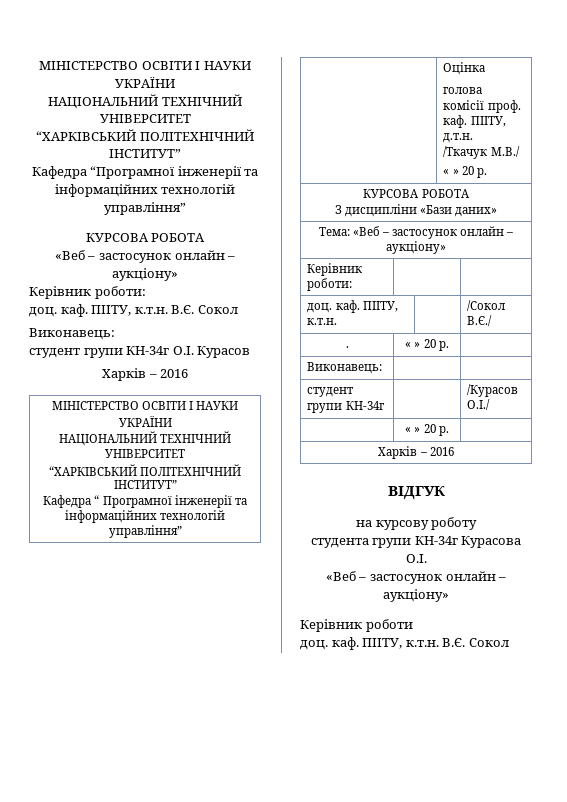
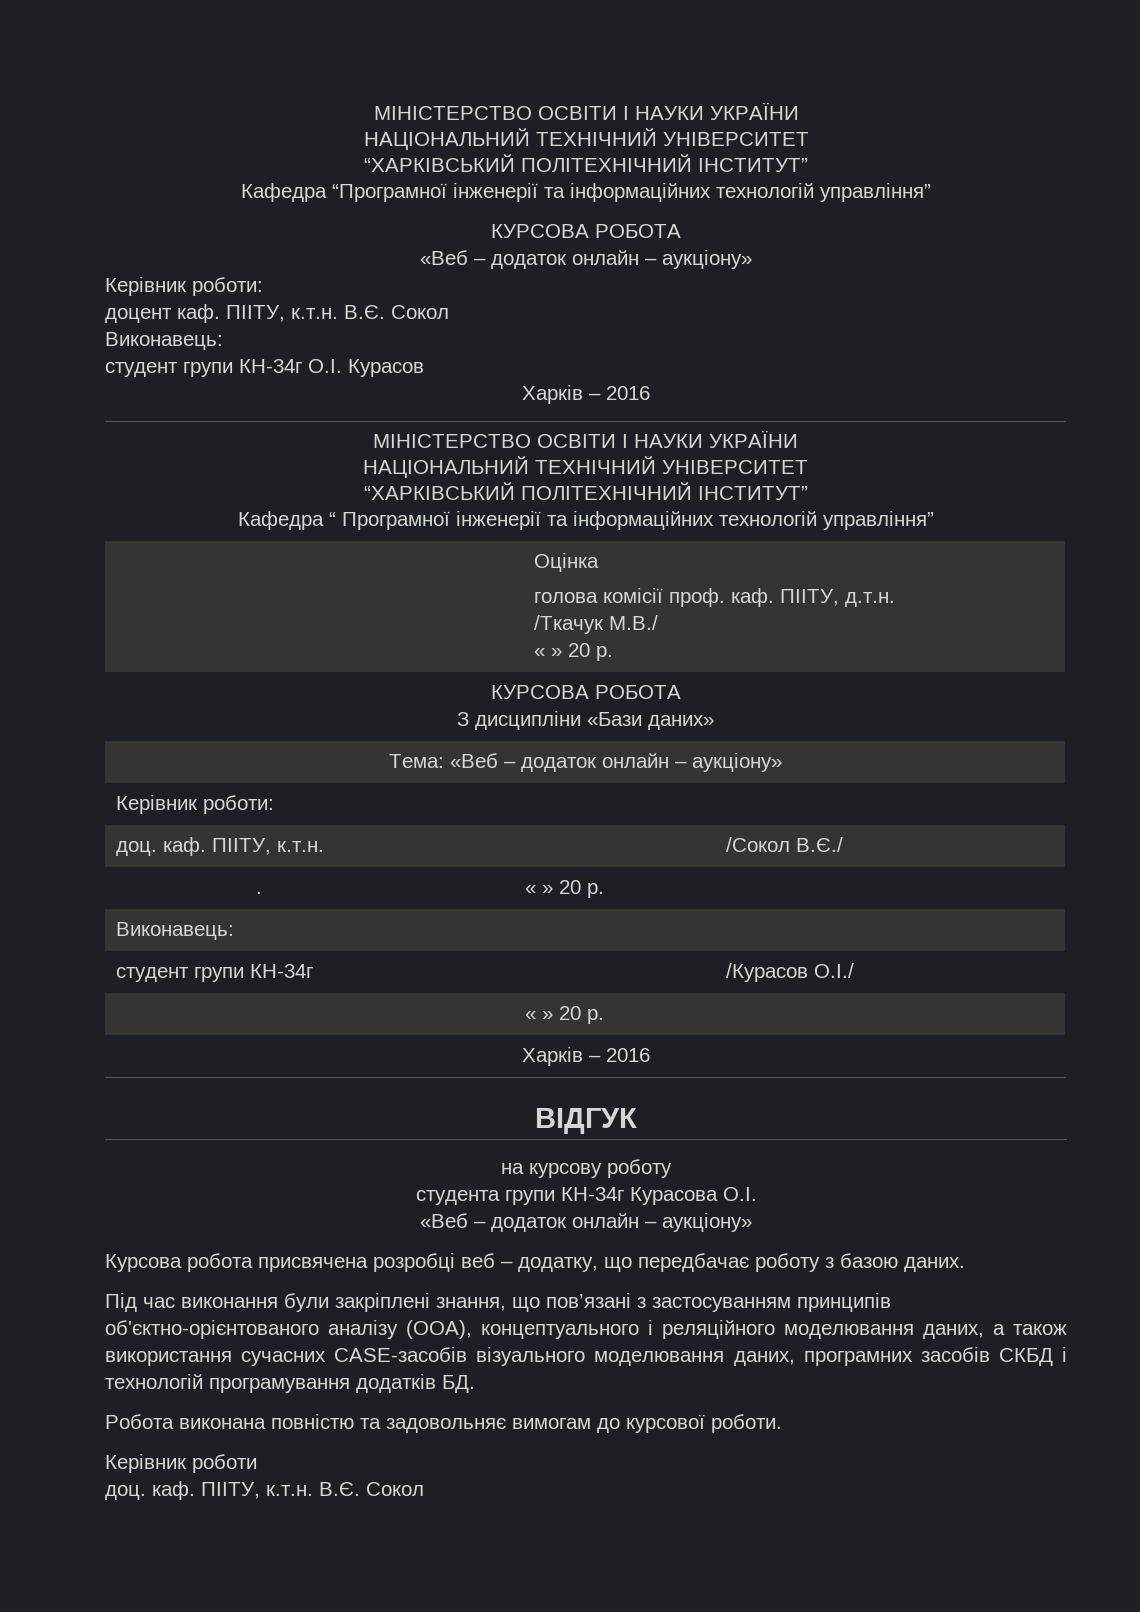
[99,253,171,263] застосунок -> [491,254,567,269] додаток
[29,307,57,317] доц. -> [105,308,172,323] доцент
[392,229,458,239] застосунок -> [521,757,597,772] додаток
[370,571,507,584] [383,589,449,602] застосунок онлайн – аукціону» -> [491,1213,752,1232] [105,1253,965,1272] [105,1293,891,1312] [105,1320,1067,1339] [105,1347,1067,1366] [105,1374,475,1393] [105,1414,782,1433] додаток онлайн – аукціону» // Курсова робота присвячена розробці веб – додатку, що передбачає роботу з базою даних. // Під час виконання були закріплені знання, що пов’язані з застосуванням принципів об'єктно-орієнтованого аналізу (ООА), концептуального і реляційного моделювання даних, а також використання сучасних CASE-засобів візуального моделювання даних, програмних засобів СКБД і технологій програмування додатків БД. // Робота виконана повністю та задовольняє вимогам до курсової роботи.

